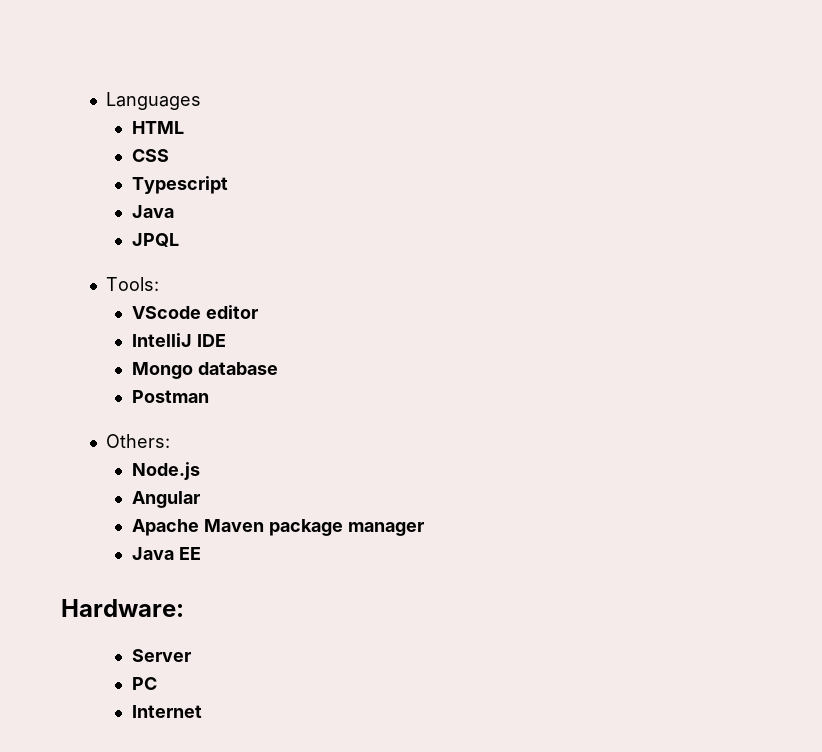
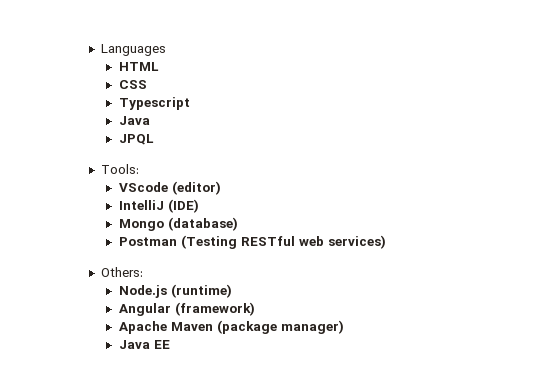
[205,305,258,319] editor -> [171,181,221,195] (editor)
[196,334,226,347] IDE -> [167,199,199,213] (IDE)
[197,362,278,375] database -> [167,217,238,231] (database)
(209, 396) none -> [180,235,386,249] (Testing RESTful web services)
(200, 471) none -> [170,284,232,298] (runtime)
(200, 499) none -> [174,302,255,316] (framework)
[268,519,424,536] package manager -> [216,320,344,334] (package manager)
[61,599,184,617] [131,649,191,662] [131,677,157,690] [131,705,202,718] // Hardware: // Server // PC // Internet -> (170, 344) none

